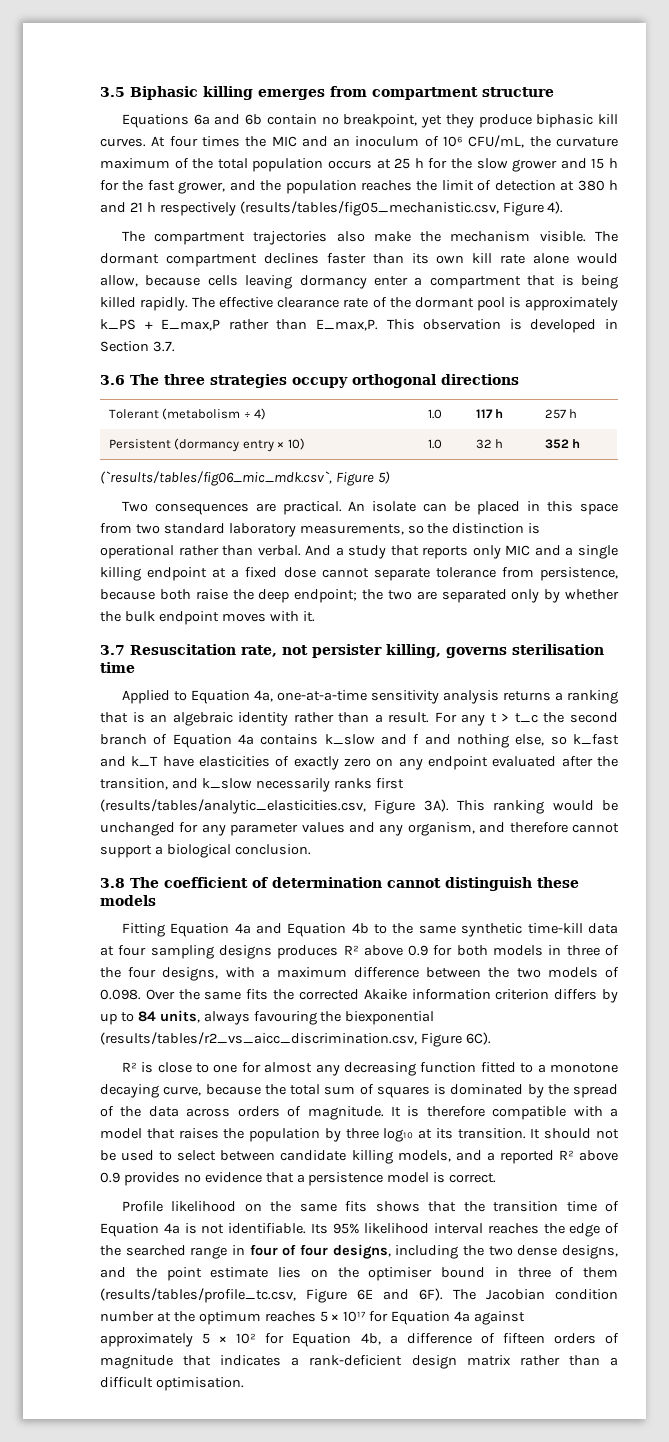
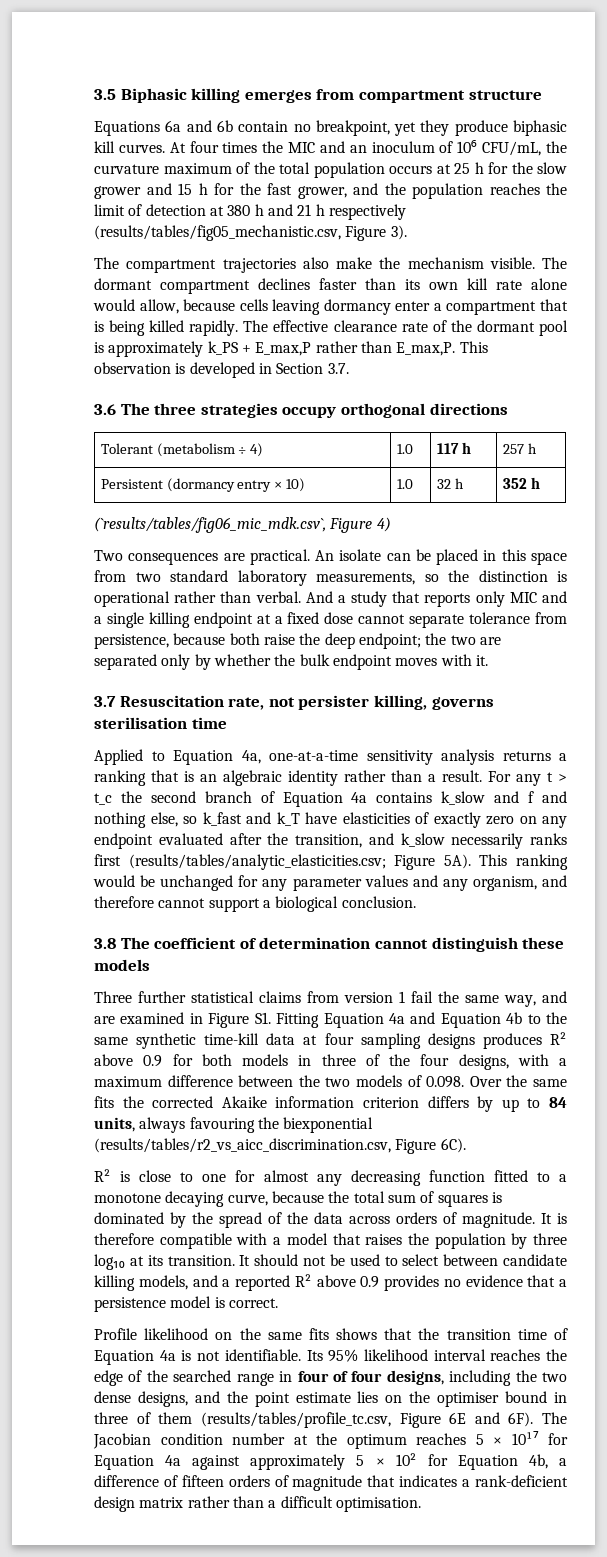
[547,201,564,214] 4). -> [390,225,407,240] 3).
[377,471,390,484] 5) -> [376,517,391,532] 4)
[100,799,449,814] (results/tables/analytic_elasticities.csv, Figure 3A). -> [128,854,471,870] (results/tables/analytic_elasticities.csv; Figure 5A).
(156, 900) none -> [94,991,567,1007] [94,1012,271,1028] Three further statistical claims from version 1 fail the same way, and are examined in Figure S1.

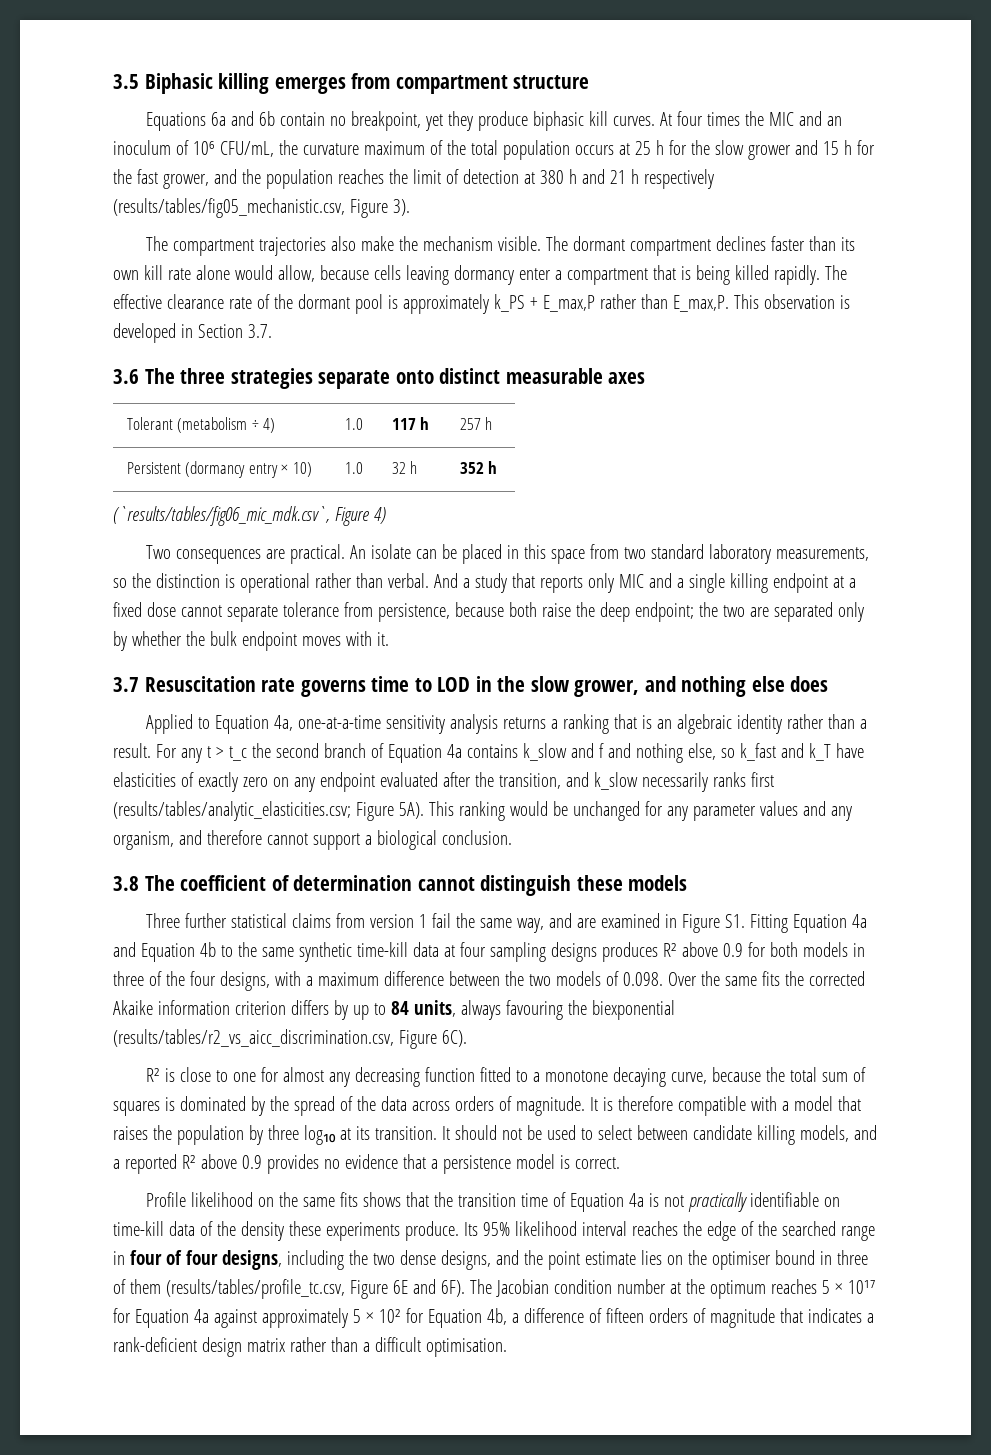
[282,403,508,418] occupy orthogonal directions -> [318,368,646,389] separate onto distinct measurable axes
[228,695,494,710] [94,717,227,729] rate, not persister killing, governs sterilisation time -> [261,676,829,697] rate governs time to LOD in the slow grower, and nothing else does
[224,1349,301,1361] identifiable. -> [687,1192,840,1212] [113,1221,459,1241] practically identifiable on time-kill data of the density these experiments produce.

